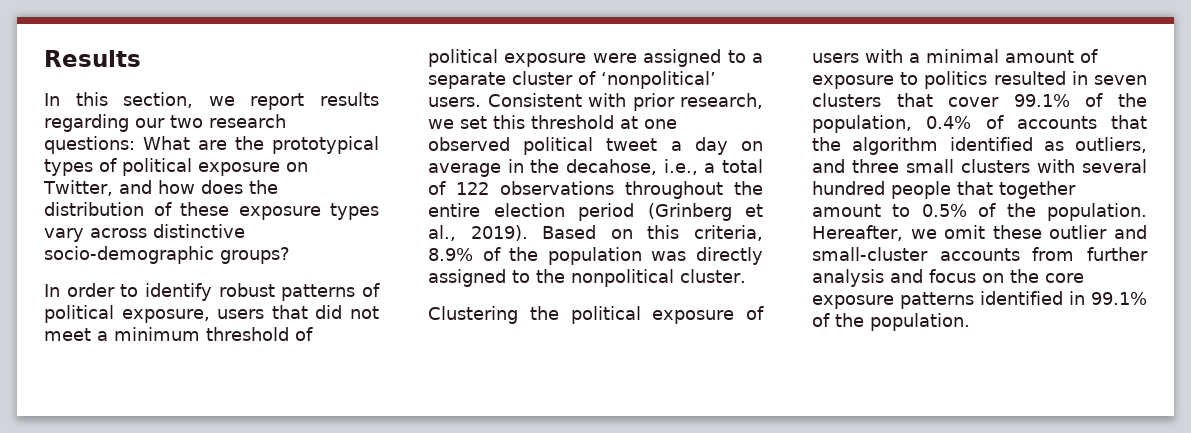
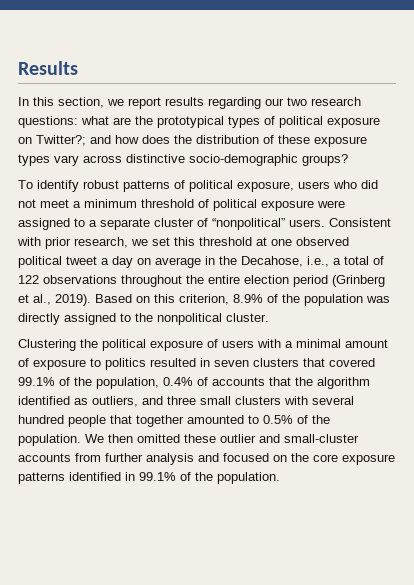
[143,136,190,150] What -> [81,116,109,125] what
[43,180,113,196] Twitter, -> [36,135,86,146] Twitter?;
[44,283,139,297] In order to -> [18,180,33,189] To
[271,305,308,319] that -> [333,180,357,189] who
[601,71,716,89] ‘nonpolitical’ -> [212,218,285,230] “nonpolitical”
[566,159,657,175] decahose, -> [241,256,303,267] Decahose,
[694,225,763,241] criteria, -> [179,294,229,305] criterion,
[948,97,1000,107] cover -> [329,358,375,367] covered
[812,204,881,217] amount -> [187,415,244,424] amounted
[812,225,986,241] Hereafter, we omit -> [85,434,180,443] We then omitted
[929,269,976,283] focus -> [223,453,269,462] focused

